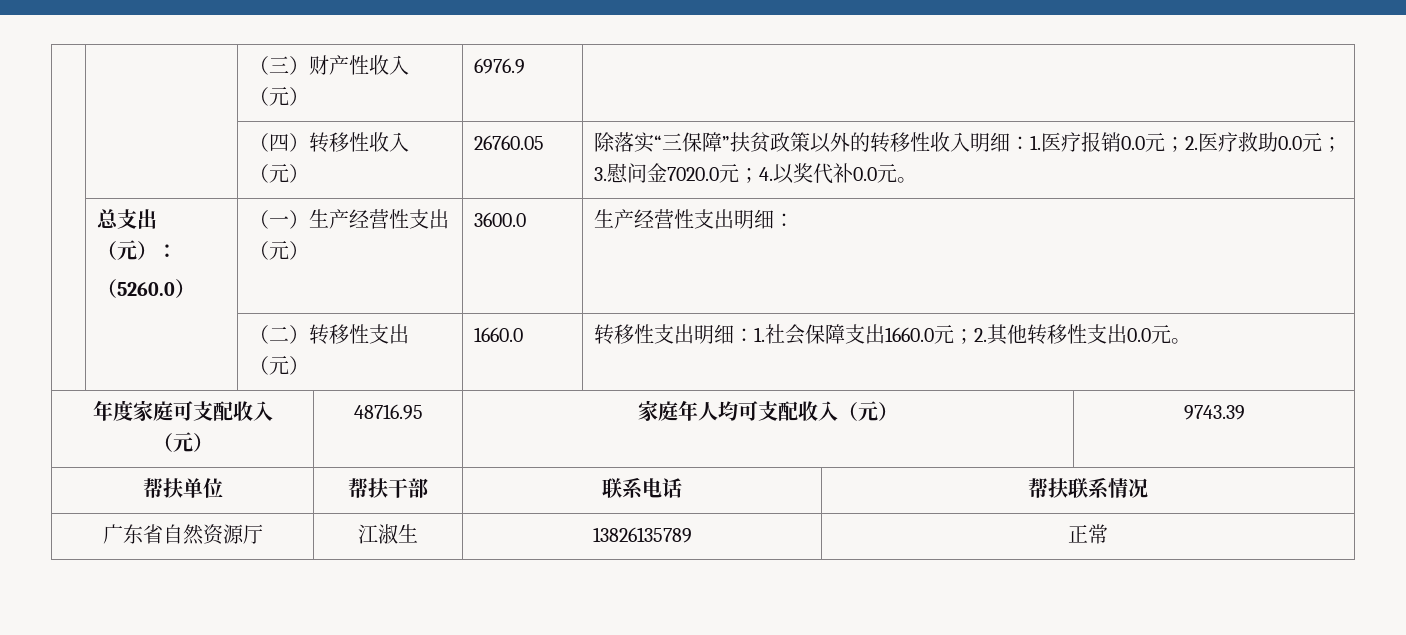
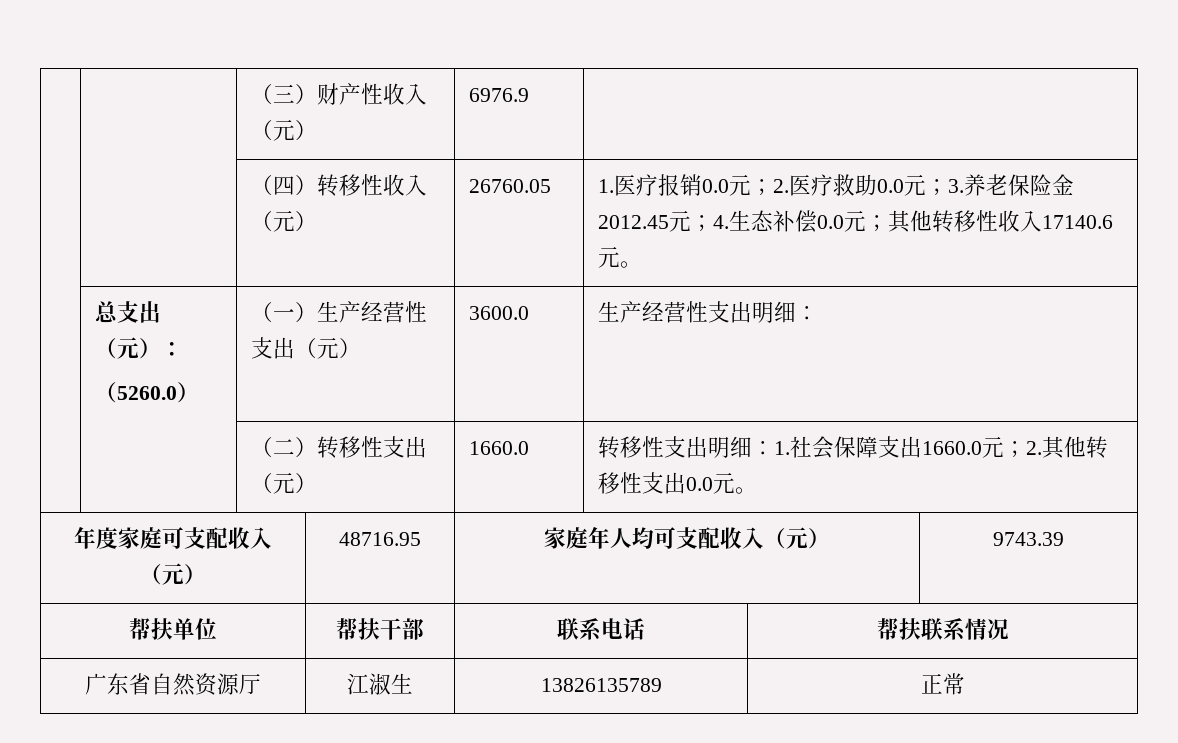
[594,132,1031,153] 除落实“三保障”扶贫政策以外的转移性收入明细： -> (552, 186) none
[607,163,878,184] 慰问金7020.0元；4.以奖代补0.0 -> [964,174,1075,196] [598,210,1114,233] 养老保险金2012.45元；4.生态补偿0.0元；其他转移性收入17140.6

